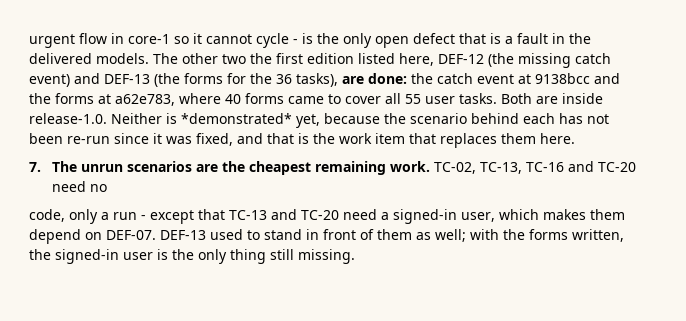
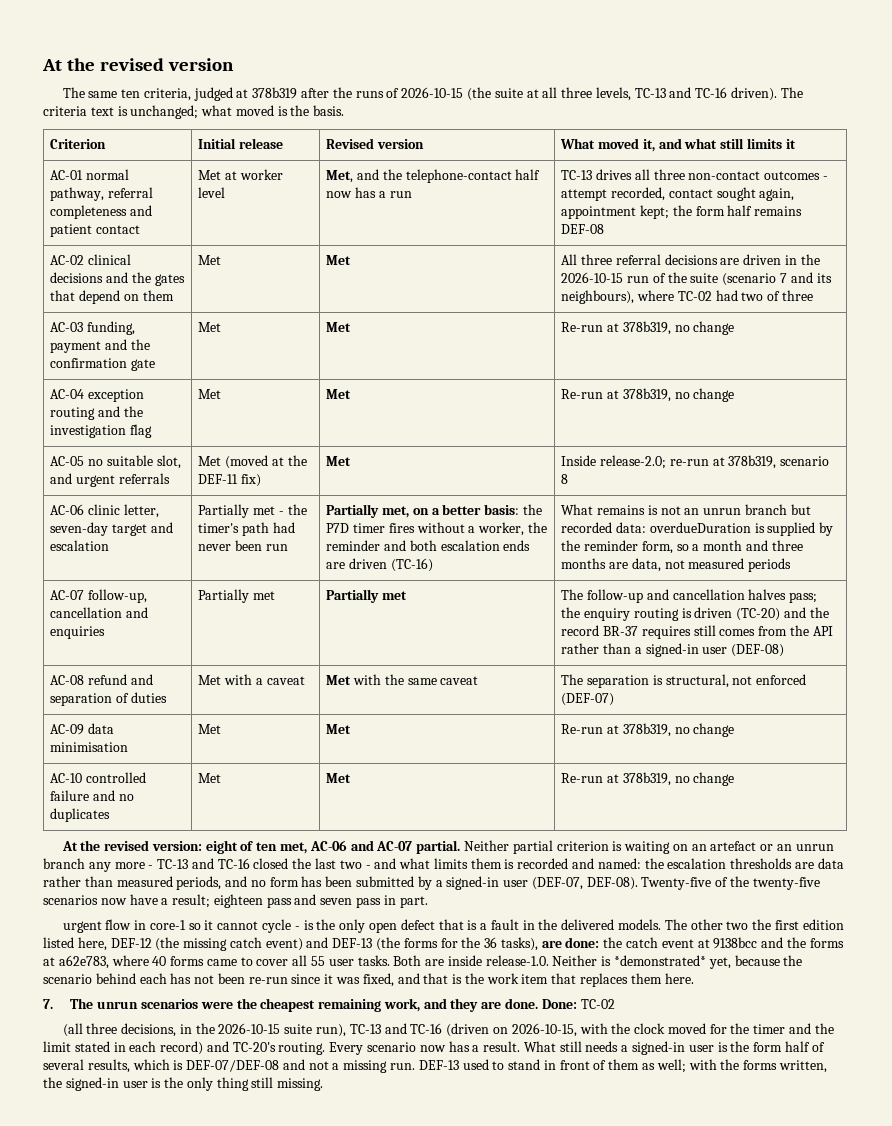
(29, 41) none -> [42,58,235,71] [62,87,803,101] [43,105,345,119] [50,139,107,149] [198,138,284,149] [326,138,425,149] [560,138,796,152] [50,169,130,180] [50,187,154,201] [50,205,153,219] [50,224,141,237] [198,169,283,180] [198,187,226,198] [326,169,541,183] [326,187,412,198] [561,169,828,180] [561,187,795,201] [561,205,803,219] [561,224,605,234] [50,254,132,265] [50,272,185,286] [50,290,174,304] [198,255,222,265] [326,255,352,265] [561,254,820,265] [561,272,832,286] [561,290,813,304] [50,321,136,335] [50,339,150,353] [50,358,156,371] [198,322,222,332] [326,322,352,332] [561,321,735,335] [50,389,145,402] [50,406,143,420] [50,424,153,438] [198,389,222,399] [326,389,352,399] [561,388,735,402] [50,455,181,469] [50,473,170,487] [198,455,307,469] [198,474,262,487] [326,456,352,466] [561,455,830,469] [561,474,569,484] [50,504,159,518] [50,522,173,536] [50,540,110,551] [198,504,307,518] [198,522,295,536] [198,540,288,551] [326,504,542,518] [326,522,547,536] [326,540,531,551] [326,558,433,572] [561,504,811,515] [561,522,834,536] [561,540,803,554] [561,558,792,572] [50,589,148,603] [50,607,149,618] [50,626,106,639] [198,589,276,603] [326,589,408,603] [561,589,818,603] [561,607,829,621] [561,625,833,639] [561,643,785,657] [50,674,153,685] [50,692,167,706] [198,674,305,685] [326,674,479,685] [561,674,807,688] [561,693,615,706] [50,723,115,735] [50,742,129,752] [198,724,222,734] [326,724,352,734] [561,723,735,737] [50,772,147,783] [50,790,134,801] [50,808,111,822] [198,773,222,783] [326,773,352,783] [561,772,735,786] [61,840,834,854] [43,858,844,872] [43,876,820,890] [43,894,428,908] At the revised version // The same ten criteria, judged at 378b319 after the runs of 2026-10-15 (the suite at all three levels, TC-13 and TC-16 driven). The criteria text is unchanged; what moved is the basis. // Criterion | Initial release | Revised version | What moved it, and what still limits it // AC-01 normal pathway, referral completeness and patient contact | Met at worker level | Met, and the telephone-contact half now has a run | TC-13 drives all three non-contact outcomes - attempt recorded, contact sought again, appointment kept; the form half remains DEF-08 // AC-02 clinical decisions and the gates that depend on them | Met | Met | All three referral decisions are driven in the 2026-10-15 run of the suite (scenario 7 and its neighbours), where TC-02 had two of three // AC-03 funding, payment and the confirmation gate | Met | Met | Re-run at 378b319, no change // AC-04 exception routing and the investigation flag | Met | Met | Re-run at 378b319, no change // AC-05 no suitable slot, and urgent referrals | Met (moved at the DEF-11 fix) | Met | Inside release-2.0; re-run at 378b319, scenario 8 // AC-06 clinic letter, seven-day target and escalation | Partially met - the timer's path had never been run | Partially met, on a better basis: the P7D timer fires without a worker, the reminder and both escalation ends are driven (TC-16) | What remains is not an unrun branch but recorded data: overdueDuration is supplied by the reminder form, so a month and three months are data, not measured periods // AC-07 follow-up, cancellation and enquiries | Partially met | Partially met | The follow-up and cancellation halves pass; the enquiry routing is driven (TC-20) and the record BR-37 requires still comes from the API rather than a signed-in user (DEF-08) // AC-08 refund and separation of duties | Met with a caveat | Met with the same caveat | The separation is structural, not enforced (DEF-07) // AC-09 data minimisation | Met | Met | Re-run at 378b319, no change // AC-10 controlled failure and no duplicates | Met | Met | Re-run at 378b319, no change // At the revised version: eight of ten met, AC-06 and AC-07 partial. Neither partial criterion is waiting on an artefact or an unrun branch any more - TC-13 and TC-16 closed the last two - and what limits them is recorded and named: the escalation thresholds are data rather than measured periods, and no form has been submitted by a signed-in user (DEF-07, DEF-08). Twenty-five of the twenty-five scenarios now have a result; eighteen pass and seven pass in part. //
[195,164,218,172] are -> [200,1001,233,1009] were
[389,161,636,174] [51,181,107,192] [29,209,625,224] [29,229,156,244] work. TC-02, TC-13, TC-16 and TC-20 need no // code, only a run - except that TC-13 and TC-20 need a signed-in user, which makes them depend on DEF-07. -> [383,998,615,1012] [62,1023,834,1037] [43,1041,825,1055] [43,1059,416,1073] work, and they are done. Done: TC-02 // (all three decisions, in the 2026-10-15 suite run), TC-13 and TC-16 (driven on 2026-10-15, with the clock moved for the timer and the limit stated in each record) and TC-20's routing. Every scenario now has a result. What still needs a signed-in user is the form half of several results, which is DEF-07/DEF-08 and not a missing run.

